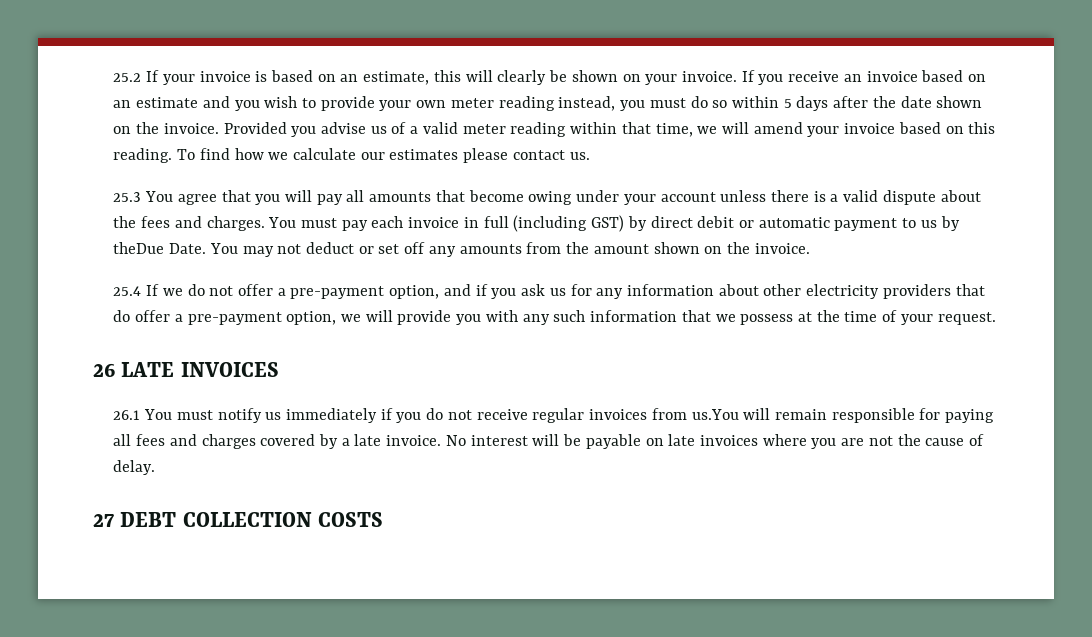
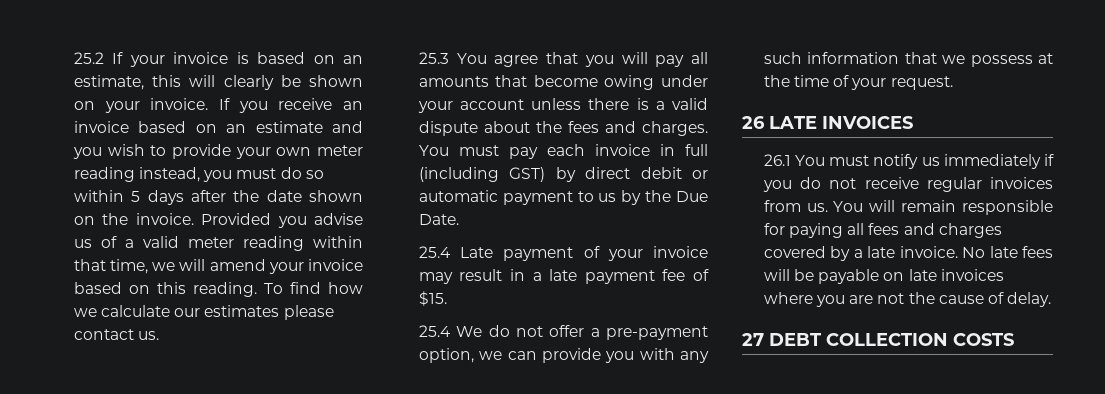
[113,242,165,254] theDue -> [645,190,708,202] the Due
[209,242,810,257] [113,284,183,296] You may not deduct or set off any amounts from the amount shown on the invoice. // 25.4 If we -> [418,246,708,261] [418,269,709,284] [418,291,447,306] [418,325,483,337] // 25.4 Late payment of your invoice may result in a late payment fee of $15. // 25.4 We
[443,284,985,299] [113,310,393,325] and if you ask us for any information about other electricity providers that do offer a pre-payment option, we will -> [479,351,537,360] we can
[691,409,739,420] us.You -> [806,201,864,212] us. You
[470,435,528,446] interest -> [989,246,1053,258] late fees

